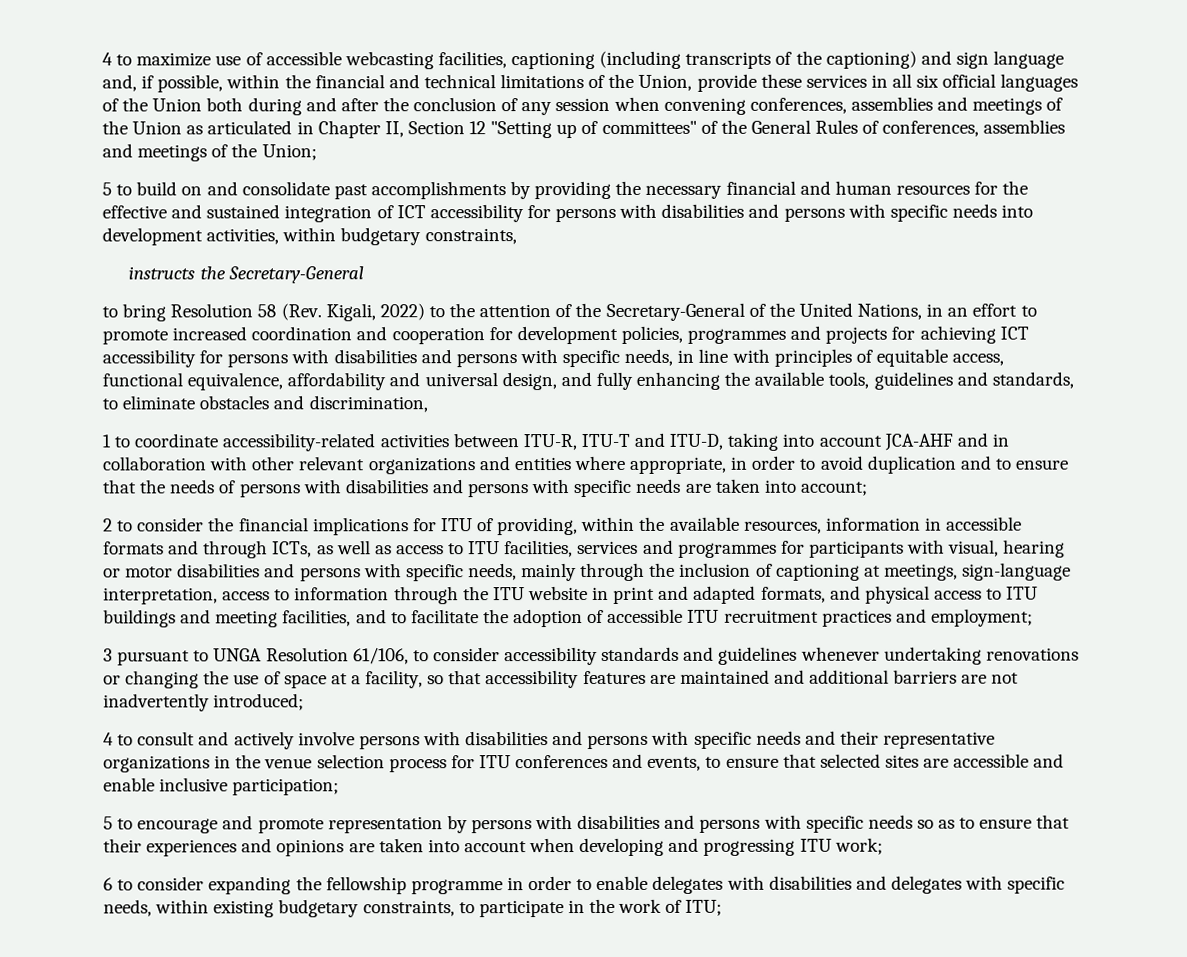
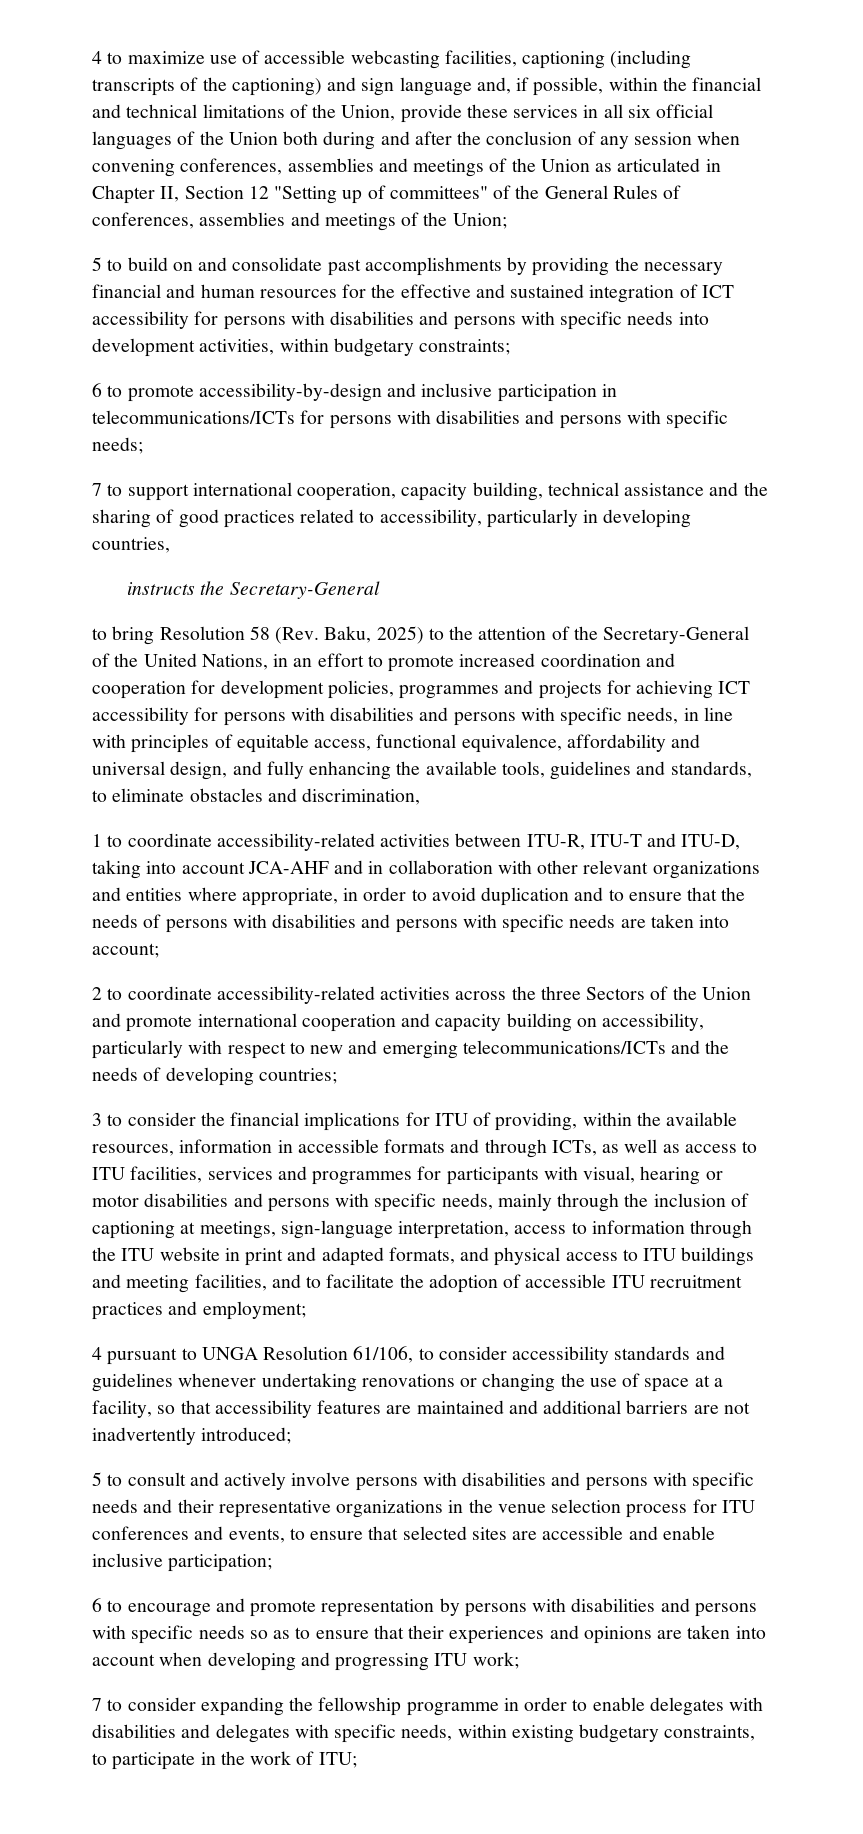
[424,228,517,245] constraints, -> [419,339,511,355] [92,383,617,402] [92,410,729,429] [92,437,143,454] [92,482,768,501] [92,509,692,528] [92,537,170,553] constraints; // 6 to promote accessibility-by-design and inclusive participation in telecommunications/ICTs for persons with disabilities and persons with specific needs; // 7 to support international cooperation, capacity building, technical assistance and the sharing of good practices related to accessibility, particularly in developing countries,
[325,303,425,322] Kigali, 2022) -> [324,626,424,644] Baku, 2025)
(134, 526) none -> [127,986,751,1004] [92,1013,705,1032] [92,1040,730,1059] [92,1067,337,1086] [92,1113,123,1126] coordinate accessibility-related activities across the three Sectors of the Union and promote international cooperation and capacity building on accessibility, particularly with respect to new and emerging telecommunications/ICTs and the needs of developing countries; // 3 to
[103,648,113,662] 3 -> [92,1347,102,1360] 4
[103,732,114,746] 4 -> [92,1472,102,1486] 5
[103,816,113,830] 5 -> [92,1598,102,1612] 6
[103,877,113,891] 6 -> [92,1698,102,1711] 7

